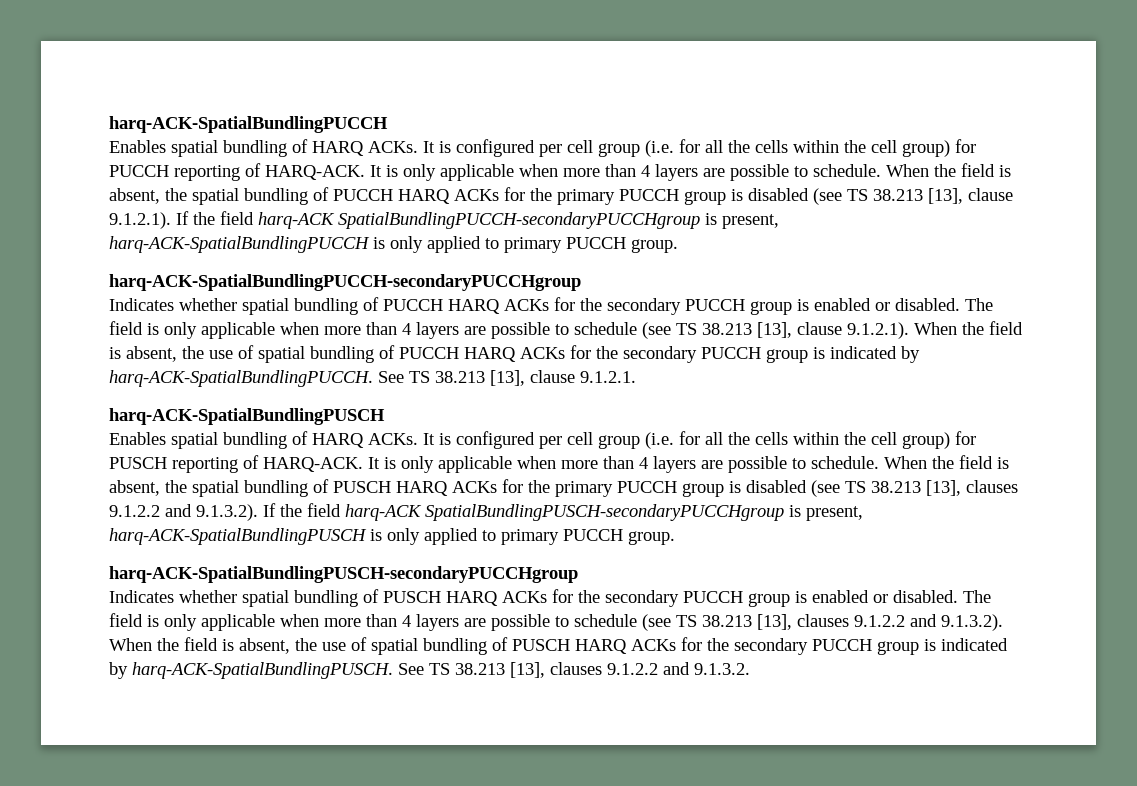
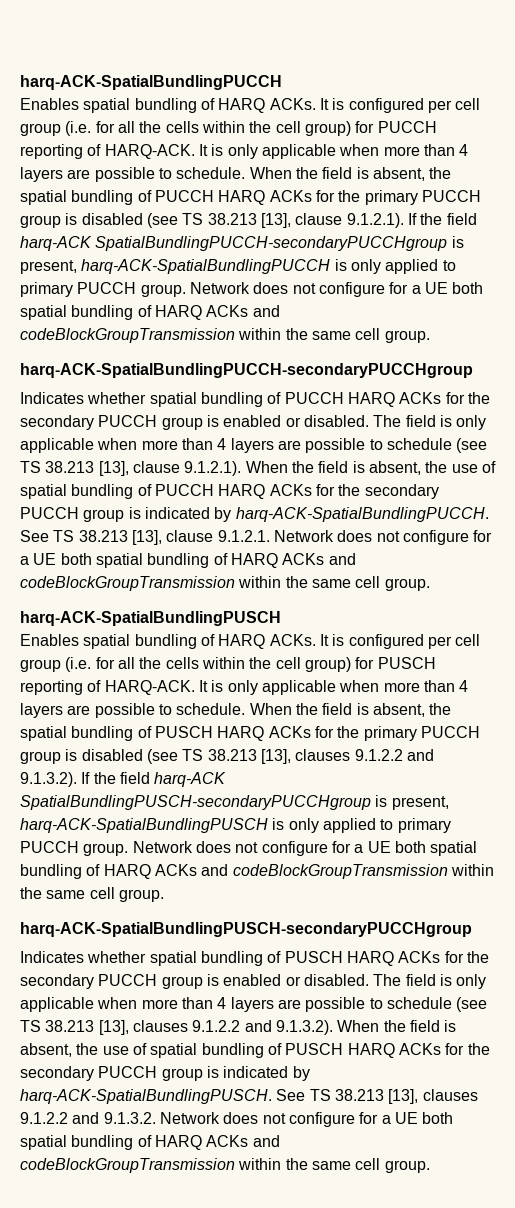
(678, 246) none -> [189,282,484,297] [20,305,280,320] [20,328,430,343] Network does not configure for a UE both spatial bundling of HARQ ACKs and codeBlockGroupTransmission within the same cell group.
(636, 377) none -> [273,530,493,545] [20,553,356,568] [20,576,430,591] Network does not configure for a UE both spatial bundling of HARQ ACKs and codeBlockGroupTransmission within the same cell group.
(675, 538) none -> [132,841,478,856] [20,864,494,879] [20,887,164,902] Network does not configure for a UE both spatial bundling of HARQ ACKs and codeBlockGroupTransmission within the same cell group.
(750, 669) none -> [159,1112,454,1127] [20,1135,280,1150] [20,1158,430,1173] Network does not configure for a UE both spatial bundling of HARQ ACKs and codeBlockGroupTransmission within the same cell group.

